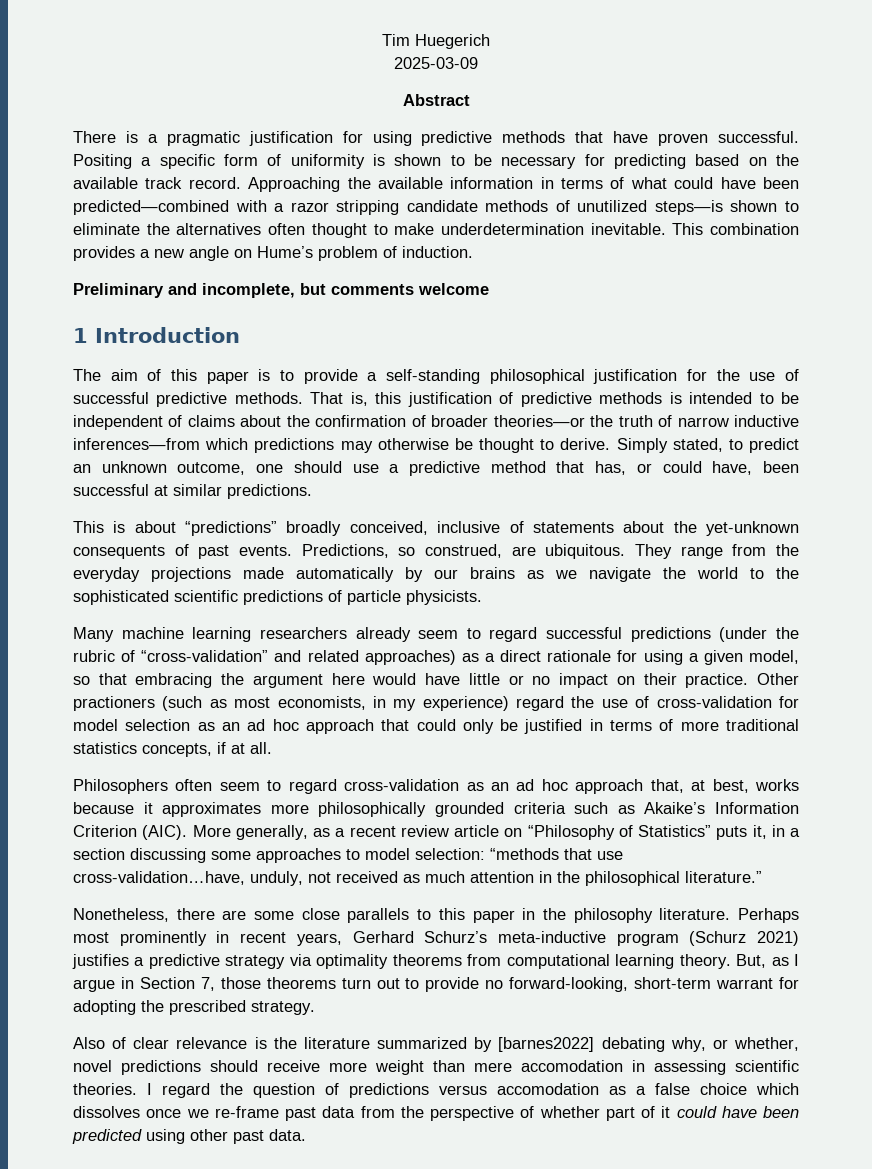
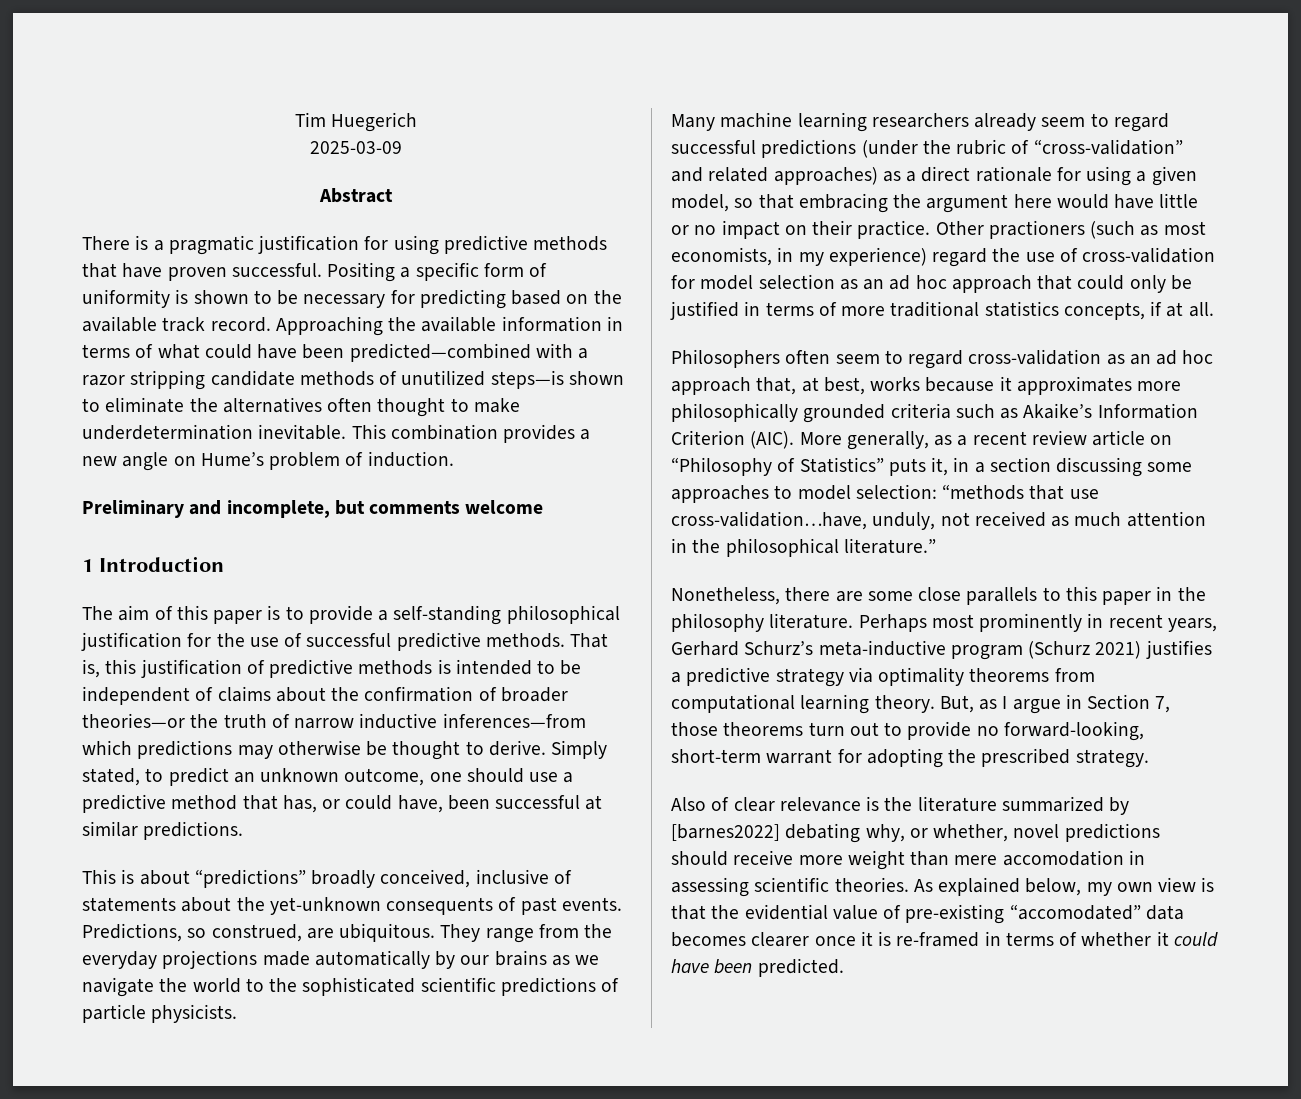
[147,1083,799,1098] [73,1106,799,1121] [72,1129,306,1144] I regard the question of predictions versus accomodation as a false choice which dissolves once we re-frame past data from the perspective of whether part of it could have been predicted using other past data. -> [913,877,1215,896] [671,904,1184,924] [671,931,1218,947] [671,958,844,977] As explained below, my own view is that the evidential value of pre-existing “accomodated” data becomes clearer once it is re-framed in terms of whether it could have been predicted.

